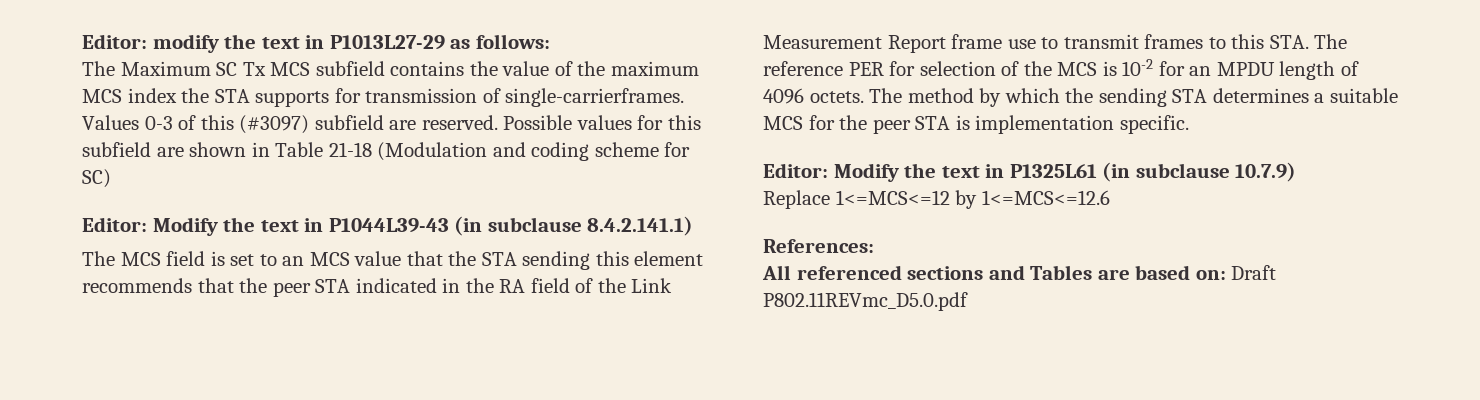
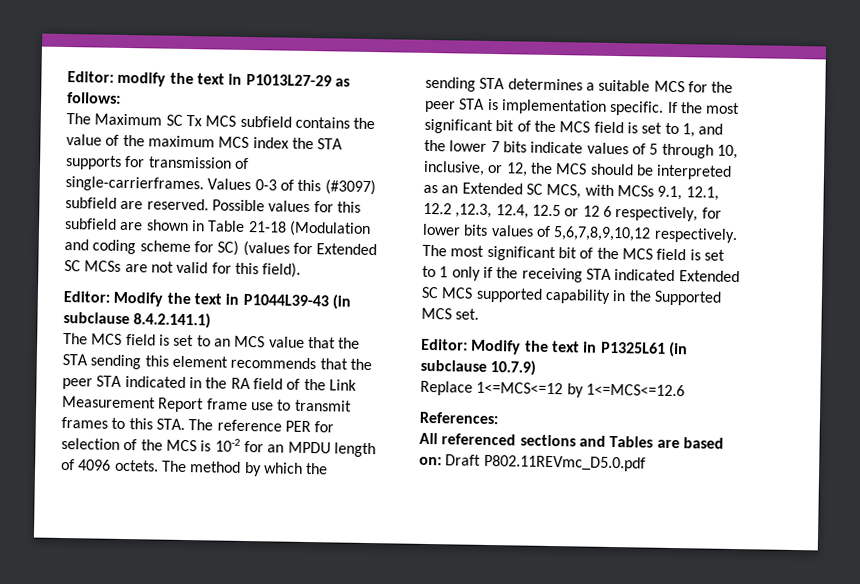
(111, 178) none -> [242,240,378,257] [64,259,302,278] (values for Extended SC MCSs are not valid for this field).
(1189, 124) none -> [666,101,741,115] [424,118,724,138] [424,139,738,160] [423,160,733,180] [423,182,719,201] [423,202,722,222] [422,223,738,244] [422,244,725,262] [422,265,740,283] [421,286,722,306] [421,307,480,320] If the most significant bit of the MCS field is set to 1, and the lower 7 bits indicate values of 5 through 10, inclusive, or 12, the MCS should be interpreted as an Extended SC MCS, with MCSs 9.1, 12.1, 12.2 ,12.3, 12.4, 12.5 or 12 6 respectively, for lower bits values of 5,6,7,8,9,10,12 respectively. The most significant bit of the MCS field is set to 1 only if the receiving STA indicated Extended SC MCS supported capability in the Supported MCS set.

